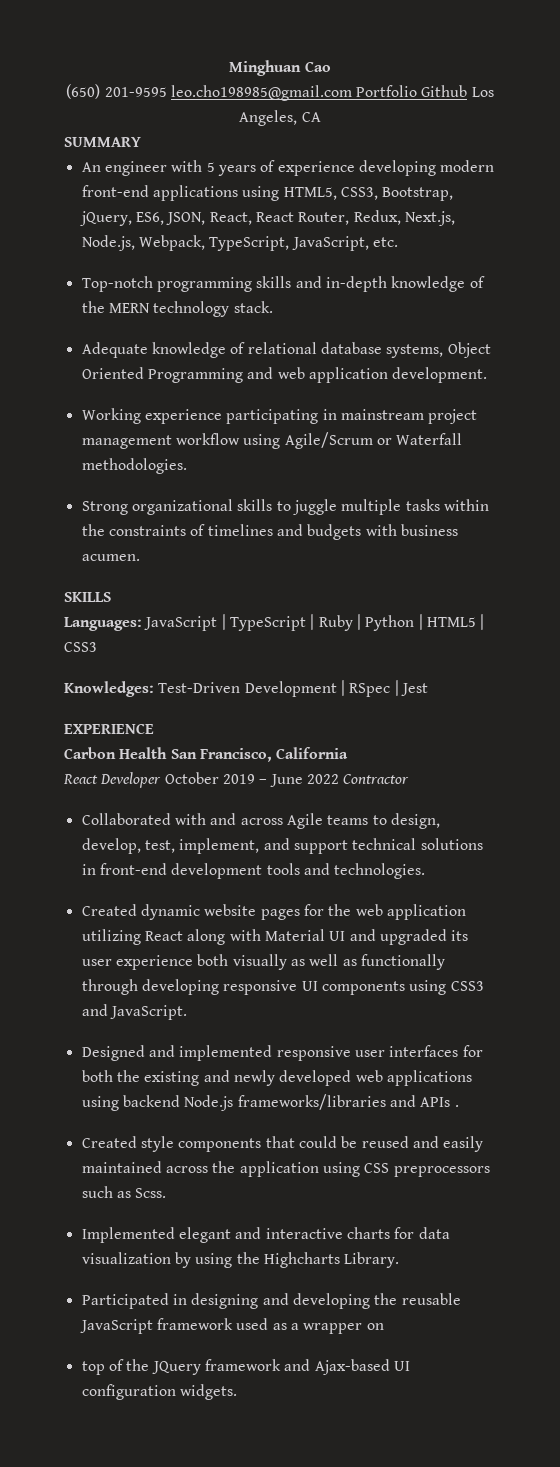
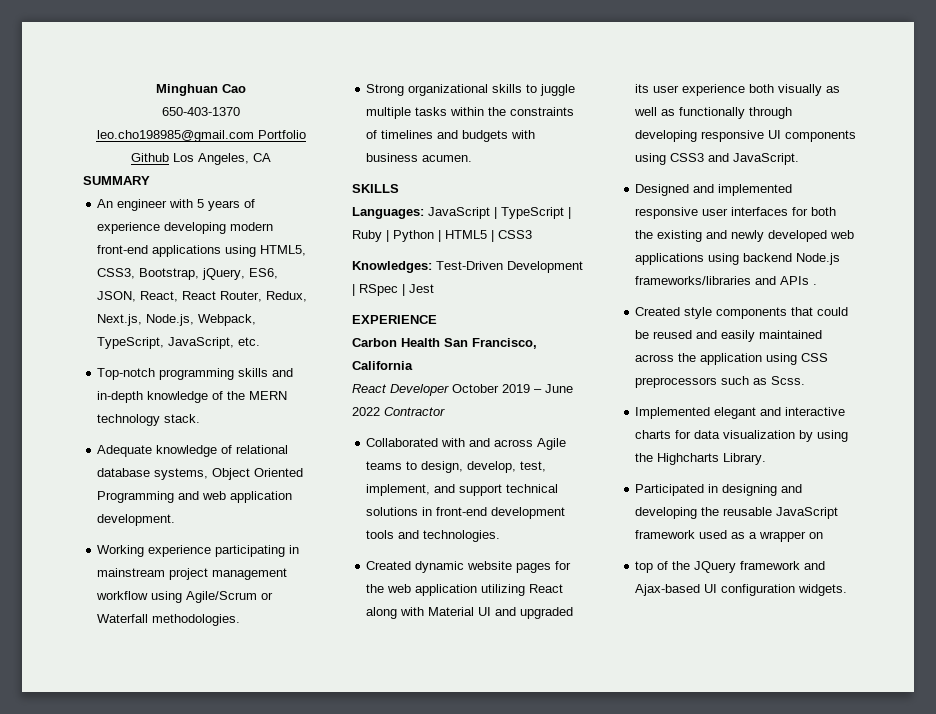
[66,84,167,99] (650) 201-9595 -> [162,107,240,116] 650-403-1370

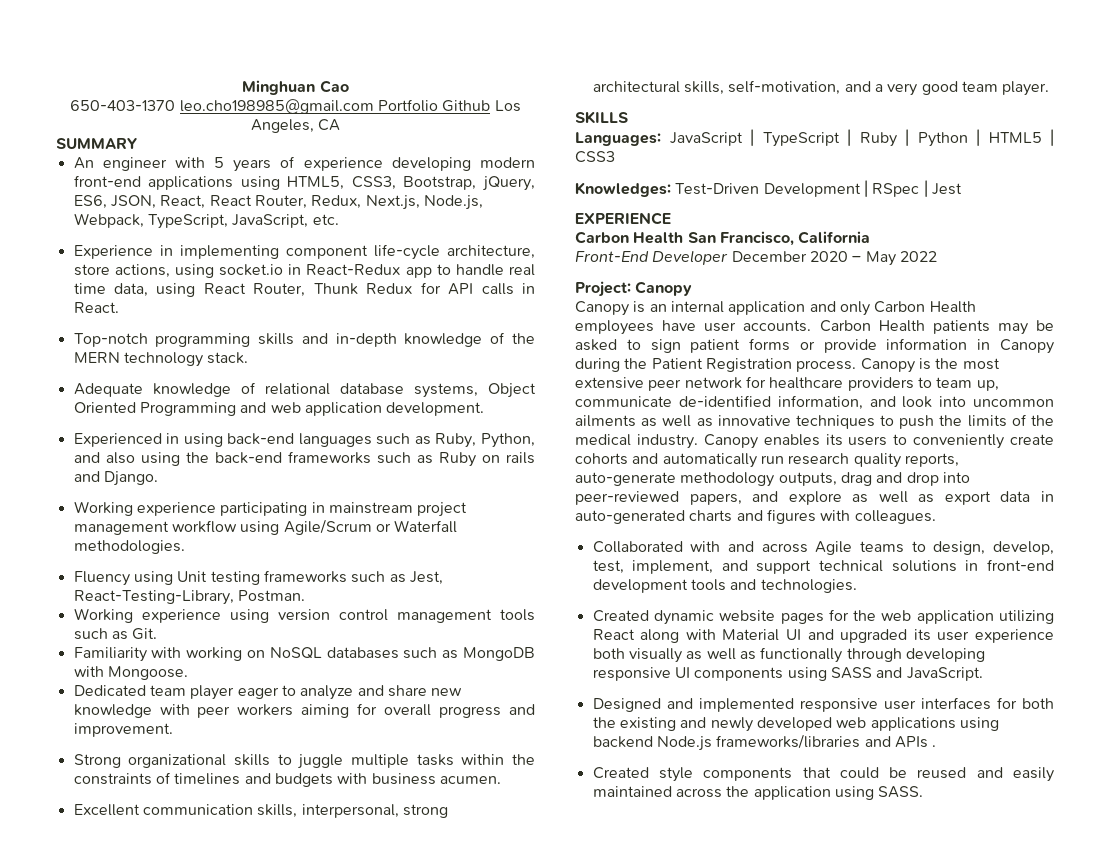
(261, 341) none -> [73,244,535,260] [73,264,535,278] [73,282,535,297] [73,302,119,313] // Experience in implementing component life-cycle architecture, store actions, using socket.io in React-Redux app to handle real time data, using React Router, Thunk Redux for API calls in React.
(176, 520) none -> [73,433,535,448] [73,451,535,467] [73,471,158,486] // Experienced in using back-end languages such as Ruby, Python, and also using the back-end frameworks such as Ruby on rails and Django.
(241, 620) none -> [73,570,443,586] [73,590,305,605] [73,608,535,623] [73,628,158,640] [73,647,535,662] [73,666,188,680] [73,685,463,700] [73,703,535,718] [73,723,173,737] // Fluency using Unit testing frameworks such as Jest, React-Testing-Library, Postman. // Working experience using version control management tools such as Git. // Familiarity with working on NoSQL databases such as MongoDB with Mongoose. // Dedicated team player eager to analyze and share new knowledge with peer workers aiming for overall progress and improvement.
(473, 158) none -> [73,804,448,818] [592,80,1050,96] // Excellent communication skills, interpersonal, strong architectural skills, self-motivation, and a very good team player.
[352,384,573,396] [352,407,445,416] React Developer October 2019 – June 2022 Contractor -> [575,250,937,266] [575,281,693,297] [575,301,976,316] [575,320,1054,335] [575,338,1054,354] [575,358,1000,373] [575,376,999,391] [575,395,1054,410] [575,414,1054,429] [575,434,1054,449] [575,453,959,468] [575,472,970,487] [575,491,1054,505] [575,509,936,524] Front-End Developer December 2020 – May 2022 // Project: Canopy // Canopy is an internal application and only Carbon Health employees have user accounts. Carbon Health patients may be asked to sign patient forms or provide information in Canopy during the Patient Registration process. Canopy is the most extensive peer network for healthcare providers to team up, communicate de-identified information, and look into uncommon ailments as well as innovative techniques to push the limits of the medical industry. Canopy enables its users to conveniently create cohorts and automatically run research quality reports, auto-generate methodology outputs, drag and drop into peer-reviewed papers, and explore as well as export data in auto-generated charts and figures with colleagues.
[670,153,705,162] CSS3 -> [830,667,872,679] SASS
[801,353,829,362] [635,376,806,388] [635,407,846,419] [635,430,849,442] [635,453,767,465] [635,484,803,496] [635,507,839,519] [635,530,824,542] [635,561,826,573] [635,584,848,596] CSS preprocessors such as Scss. // Implemented elegant and interactive charts for data visualization by using the Highcharts Library. // Participated in designing and developing the reusable JavaScript framework used as a wrapper on // top of the JQuery framework and Ajax-based UI configuration widgets. -> [878,786,924,798] SASS.

